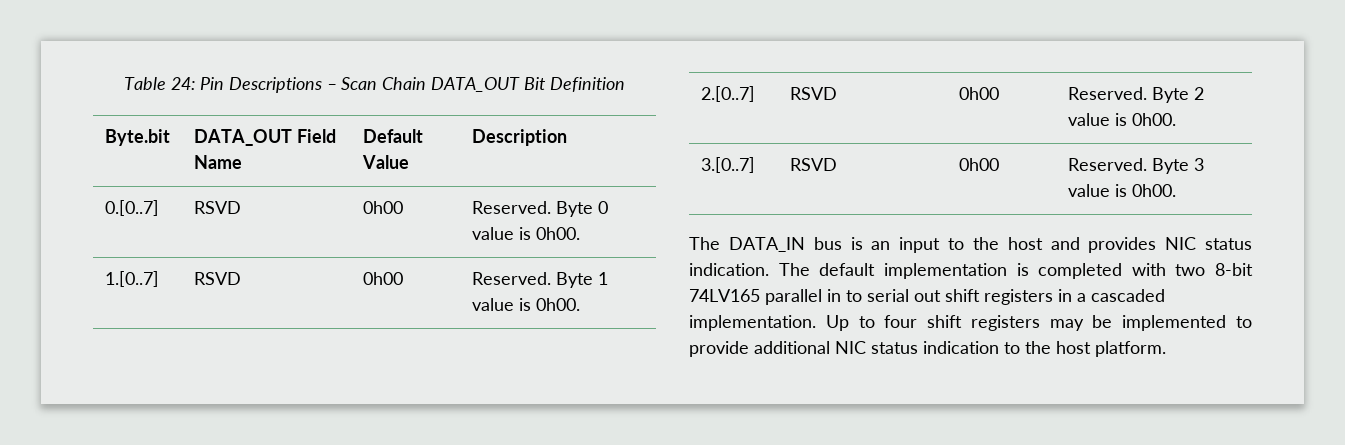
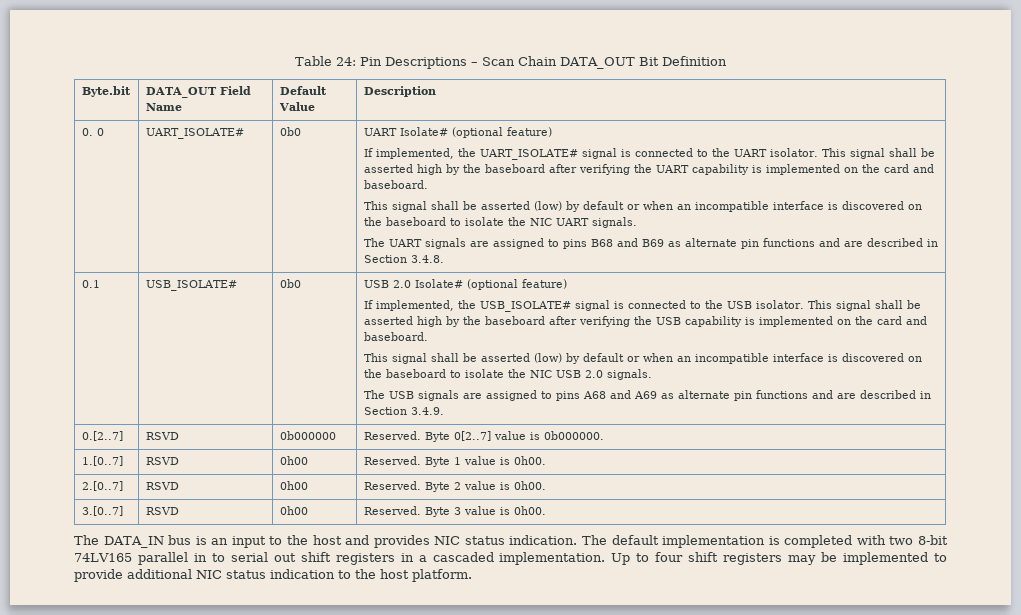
[104,200,159,216] [193,201,241,214] [362,201,403,214] [471,201,608,217] [471,227,580,240] 0.[0..7] | RSVD | 0h00 | Reserved. Byte 0 value is 0h00. -> [81,128,104,136] [145,128,244,139] [279,127,301,136] [363,127,552,138] [363,148,935,160] [363,164,934,175] [363,180,428,189] [363,201,922,212] [363,217,637,228] [363,238,938,249] [363,255,444,263] [81,280,100,288] [145,280,237,291] [279,279,301,288] [363,279,567,290] [363,300,921,312] [363,316,927,327] [363,332,428,341] [363,353,922,364] [363,369,652,380] [363,390,931,401] [363,407,444,415] [81,431,123,441] [145,432,179,440] [279,431,336,440] [363,431,604,442] 0. 0 | UART_ISOLATE# | 0b0 | UART Isolate# (optional feature) // If implemented, the UART_ISOLATE# signal is connected to the UART isolator. This signal shall be asserted high by the baseboard after verifying the UART capability is implemented on the card and baseboard. // This signal shall be asserted (low) by default or when an incompatible interface is discovered on the baseboard to isolate the NIC UART signals. // The UART signals are assigned to pins B68 and B69 as alternate pin functions and are described in Section 3.4.8. // 0.1 | USB_ISOLATE# | 0b0 | USB 2.0 Isolate# (optional feature) // If implemented, the USB_ISOLATE# signal is connected to the USB isolator. This signal shall be asserted high by the baseboard after verifying the USB capability is implemented on the card and baseboard. // This signal shall be asserted (low) by default or when an incompatible interface is discovered on the baseboard to isolate the NIC USB 2.0 signals. // The USB signals are assigned to pins A68 and A69 as alternate pin functions and are described in Section 3.4.9. // 0.[2..7] | RSVD | 0b000000 | Reserved. Byte 0[2..7] value is 0b000000.

